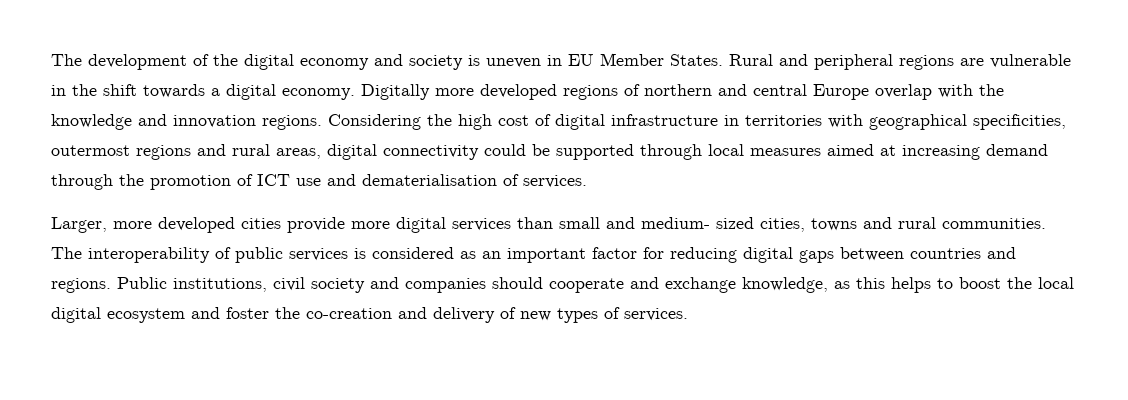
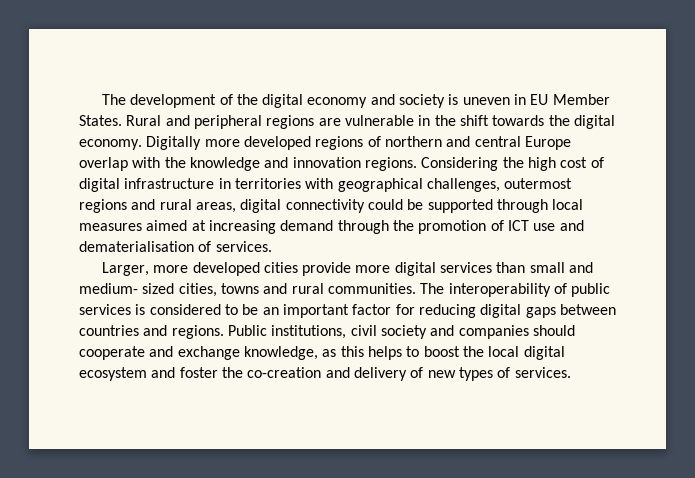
[211,88,220,96] a -> [548,115,570,126] the
[973,114,1066,130] specificities, -> [426,178,500,192] challenges,
[460,251,476,259] as -> [224,304,259,315] to be

